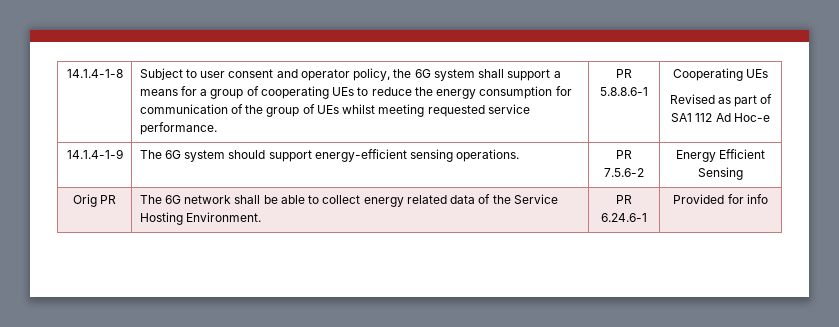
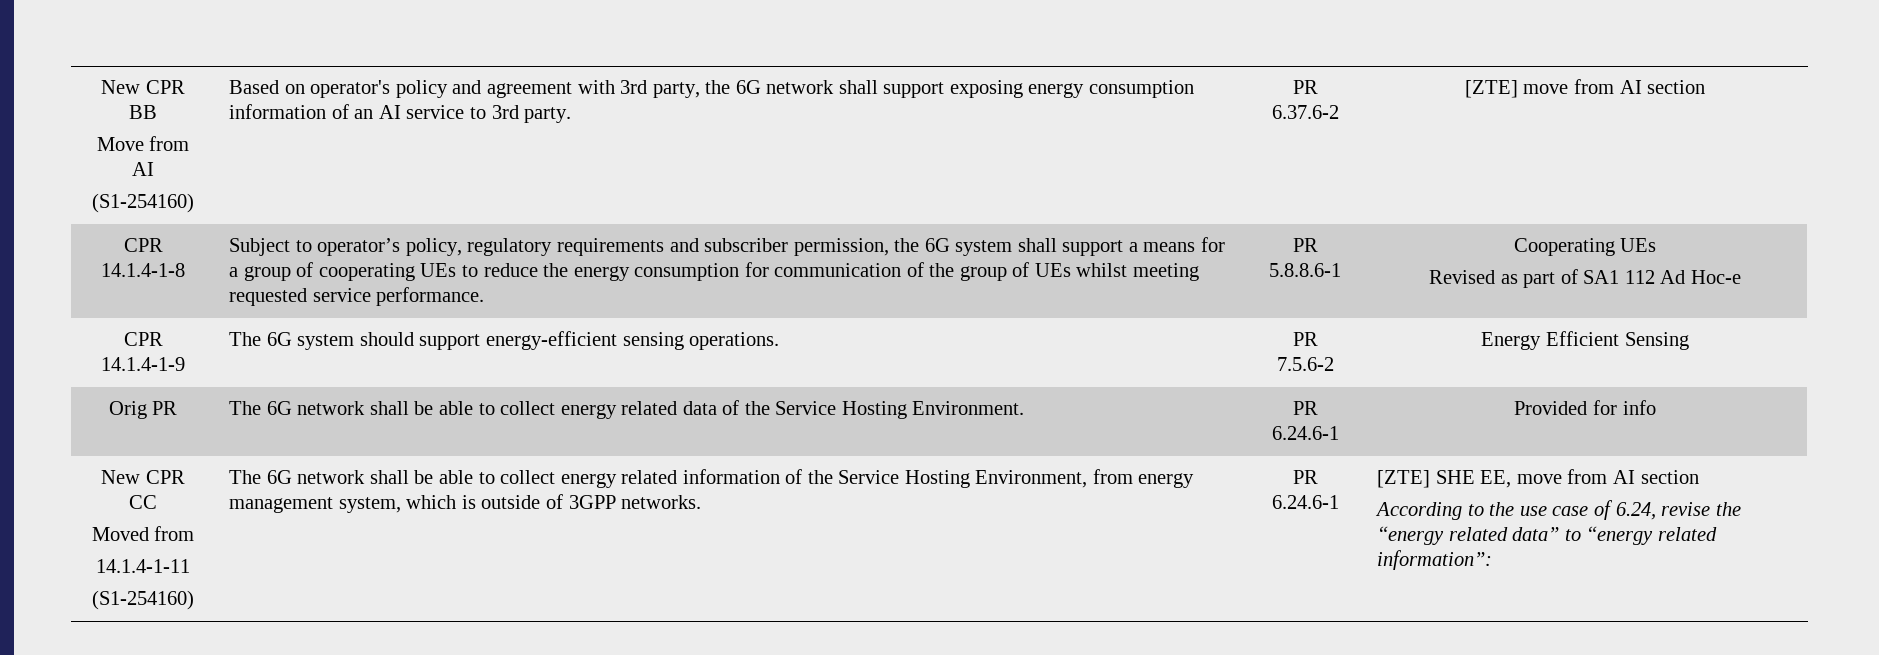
[66,69,123,78] [139,68,391,81] 14.1.4-1-8 | Subject to user consent and operator policy, -> [101,80,185,94] [129,105,157,119] [96,136,190,151] [132,162,154,176] [92,193,194,213] [229,80,1194,98] [229,104,572,123] [1292,80,1318,94] [1271,105,1339,119] [1464,79,1706,98] [123,238,163,252] [101,263,185,277] [229,238,889,256] New CPR BB // Move from AI // (S1-254160) | Based on operator's policy and agreement with 3rd party, the 6G network shall support exposing energy consumption information of an AI service to 3rd party. | PR 6.37.6-2 | [ZTE] move from AI section // CPR 14.1.4-1-8 | Subject to operator’s policy, regulatory requirements and subscriber permission,
(770, 117) none -> [123,332,163,346] CPR
(768, 199) none -> [101,470,185,484] [129,495,157,509] [91,526,195,541] [96,559,190,573] [92,590,194,610] [229,469,1195,488] [229,494,702,513] [1292,470,1318,484] [1271,495,1339,509] [1377,469,1699,488] [1375,500,1741,520] [1377,526,1718,545] [1377,550,1493,570] // New CPR CC // Moved from // 14.1.4-1-11 // (S1-254160) | The 6G network shall be able to collect energy related information of the Service Hosting Environment, from energy management system, which is outside of 3GPP networks. | PR 6.24.6-1 | [ZTE] SHE EE, move from AI section // According to the use case of 6.24, revise the “energy related data” to “energy related information”:

